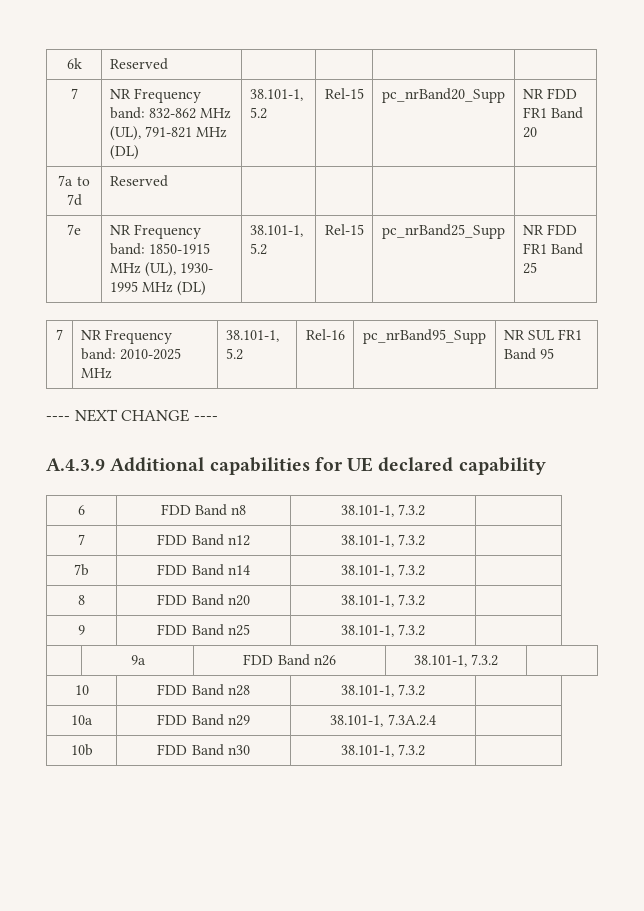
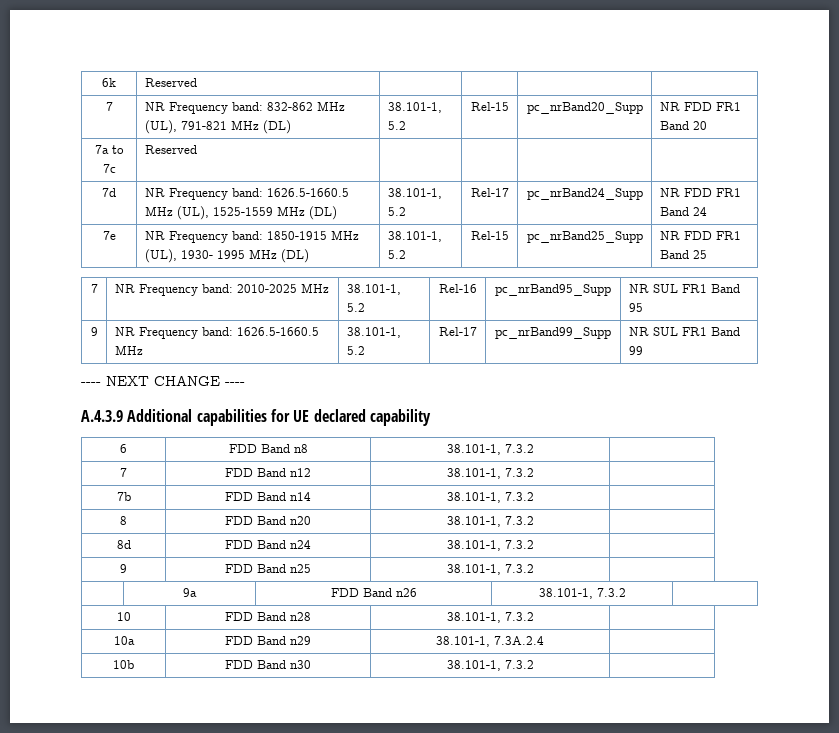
[66,194,82,206] [109,175,168,187] 7d | Reserved | | | | -> [102,164,116,173] [144,145,197,154] [102,188,116,197] [144,188,349,200] [144,206,337,220] [387,188,442,199] [387,207,406,216] [470,188,509,197] [526,188,643,200] [659,188,741,197] [659,207,707,216] 7c | Reserved | | | | // 7d | NR Frequency band: 1626.5-1660.5 MHz (UL), 1525-1559 MHz (DL) | 38.101-1, 5.2 | Rel-17 | pc_nrBand24_Supp | NR FDD FR1 Band 24
(555, 353) none -> [90,327,98,336] [114,327,319,339] [114,345,143,355] [346,327,401,338] [346,346,365,355] [438,327,477,336] [495,327,611,339] [628,327,740,336] [628,346,643,355] // 9 | NR Frequency band: 1626.5-1660.5 MHz | 38.101-1, 5.2 | Rel-17 | pc_nrBand99_Supp | NR SUL FR1 Band 99
(426, 600) none -> [116,540,131,549] [225,540,311,549] [446,540,534,551] // 8d | FDD Band n24 | 38.101-1, 7.3.2 |

